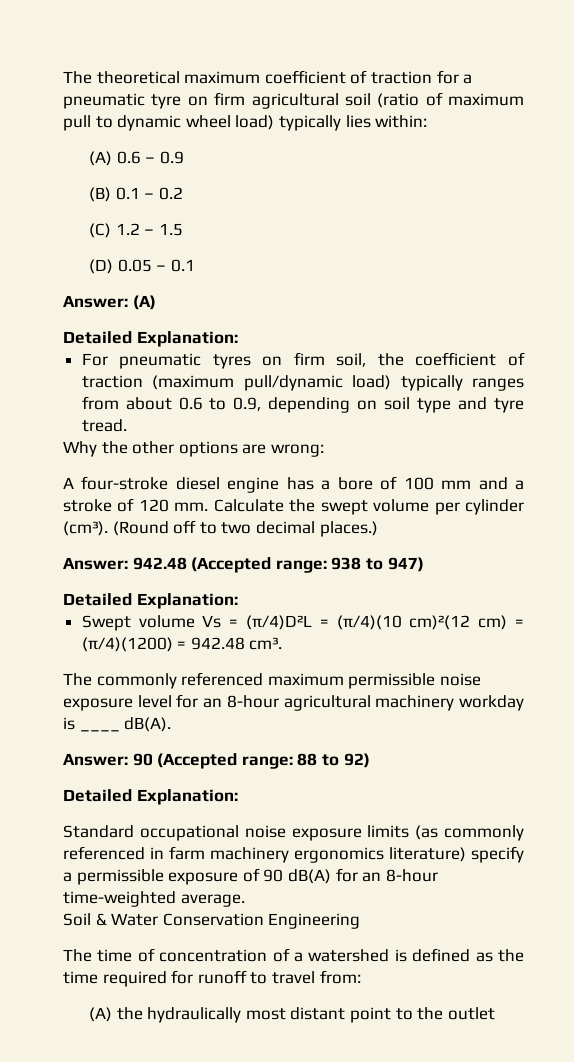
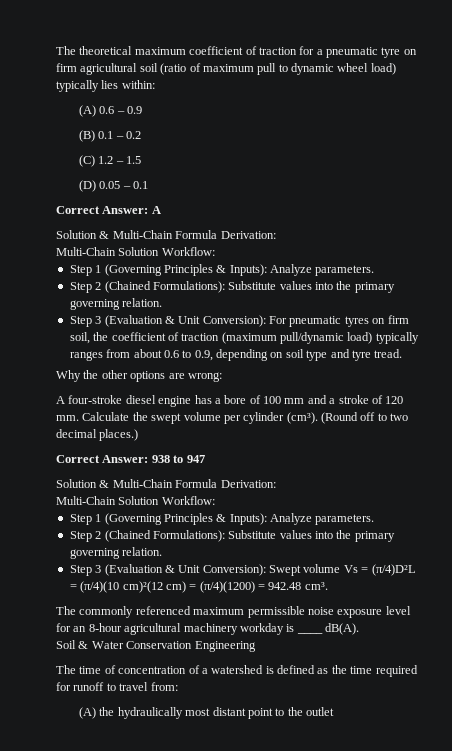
[63,295,156,310] [63,331,238,347] Answer: (A) // Detailed Explanation: // -> [56,206,161,214] [56,230,276,239] [56,247,215,256] [69,264,375,276] [69,281,395,293] [69,298,163,310] [69,315,266,327] Correct Answer: A // Solution & Multi-Chain Formula Derivation: // Multi-Chain Solution Workflow: // Step 1 (Governing Principles & Inputs): Analyze parameters. // Step 2 (Chained Formulations): Substitute values into the primary governing relation. // Step 3 (Evaluation & Unit Conversion):
[63,557,424,573] [63,593,238,609] Answer: 942.48 (Accepted range: 938 to 947) // Detailed Explanation: // -> [56,455,205,463] [56,479,276,488] [56,496,215,505] [69,513,375,525] [69,530,395,542] [69,547,163,559] [69,564,266,576] Correct Answer: 938 to 947 // Solution & Multi-Chain Formula Derivation: // Multi-Chain Solution Workflow: // Step 1 (Governing Principles & Inputs): Analyze parameters. // Step 2 (Chained Formulations): Substitute values into the primary governing relation. // Step 3 (Evaluation & Unit Conversion):
[63,753,370,769] [63,789,238,805] [63,825,524,841] [63,846,524,863] [63,868,438,885] [63,891,245,907] // Answer: 90 (Accepted range: 88 to 92) // Detailed Explanation: // Standard occupational noise exposure limits (as commonly referenced in farm machinery ergonomics literature) specify a permissible exposure of 90 dB(A) for an 8-hour time-weighted average. -> (359, 629) none

